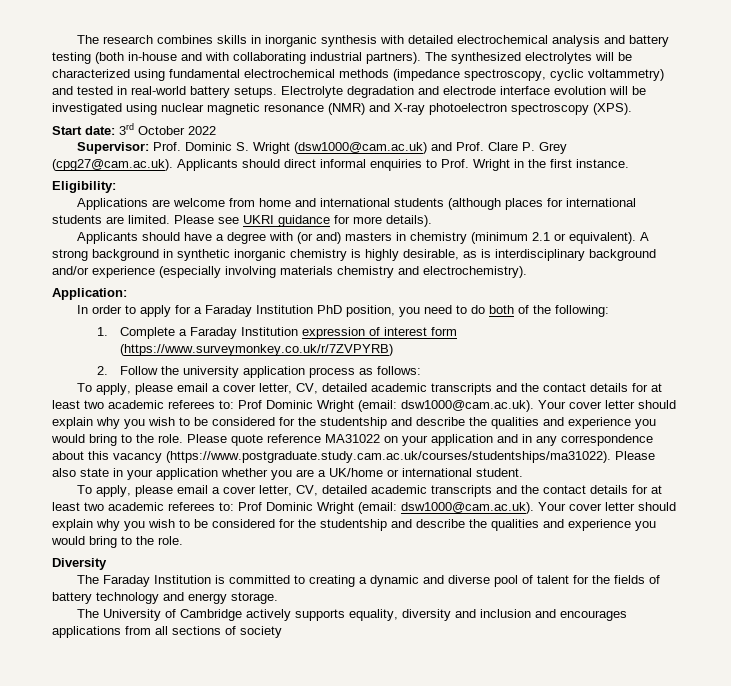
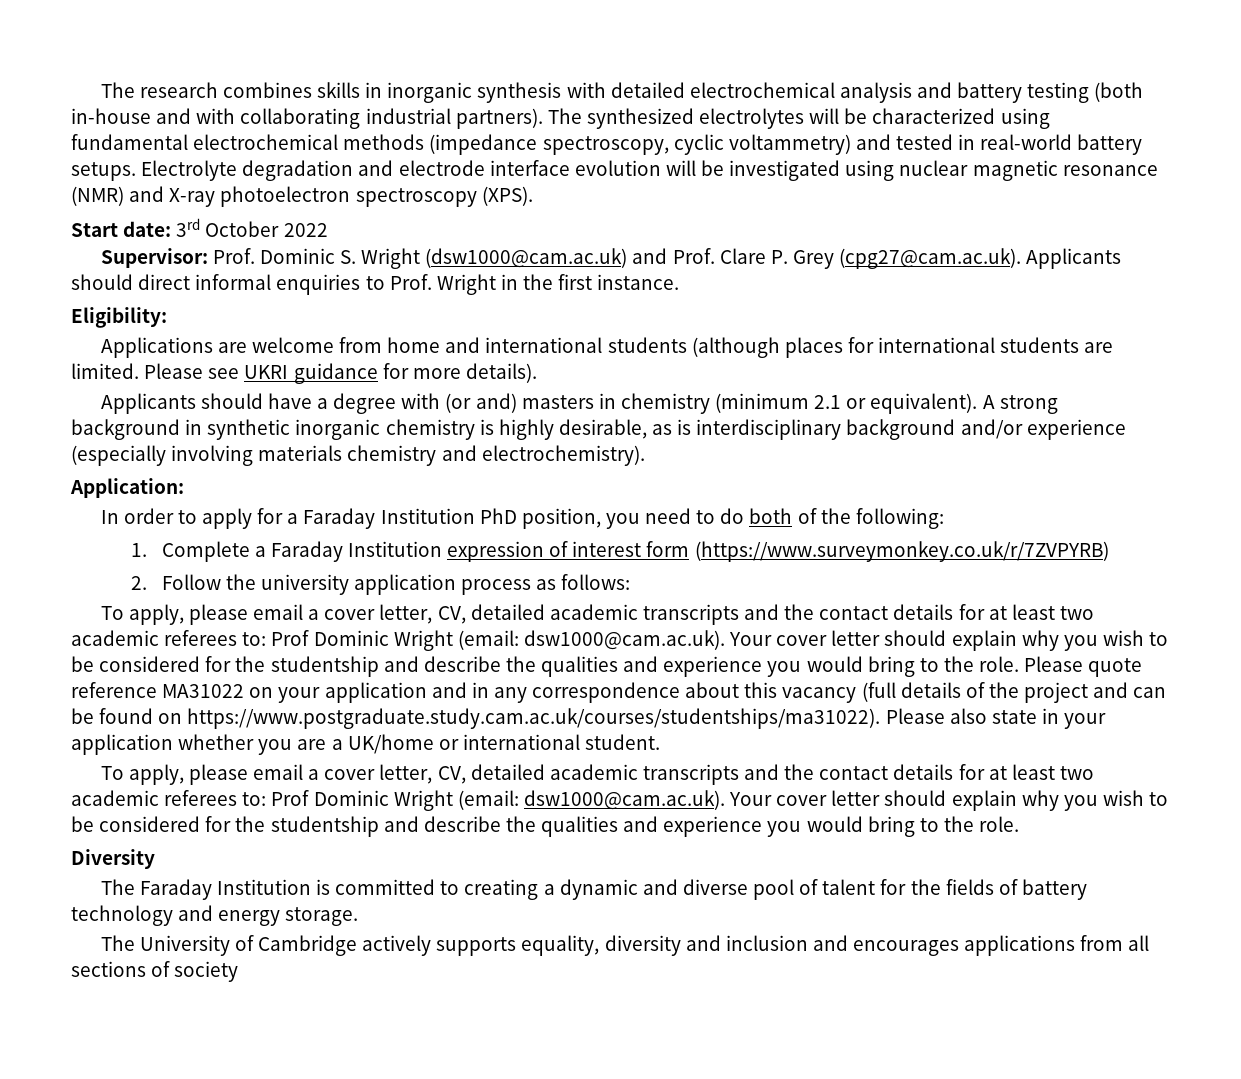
[166,451,611,463] (https://www.postgraduate.study.cam.ac.uk/courses/studentships/ma31022). -> [861,682,1167,703] [71,708,881,729] (full details of the project and can be found on https://www.postgraduate.study.cam.ac.uk/courses/studentships/ma31022).

